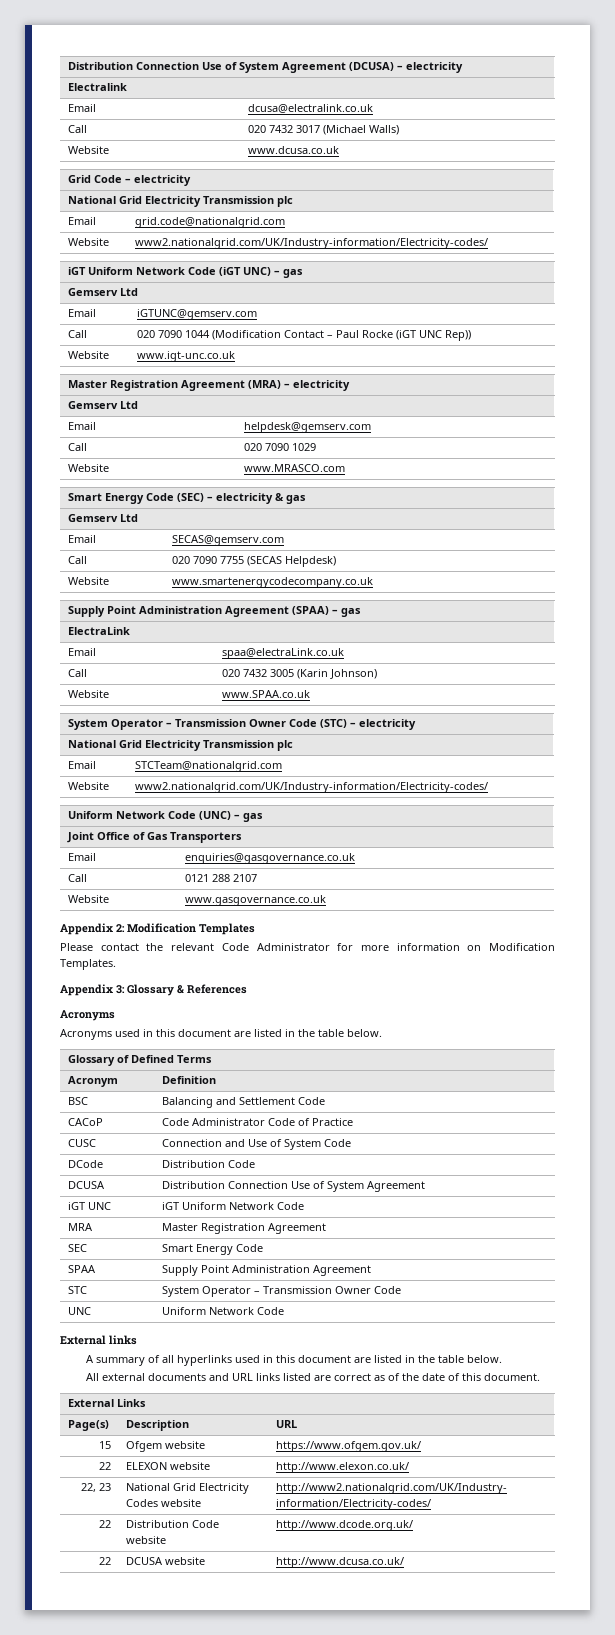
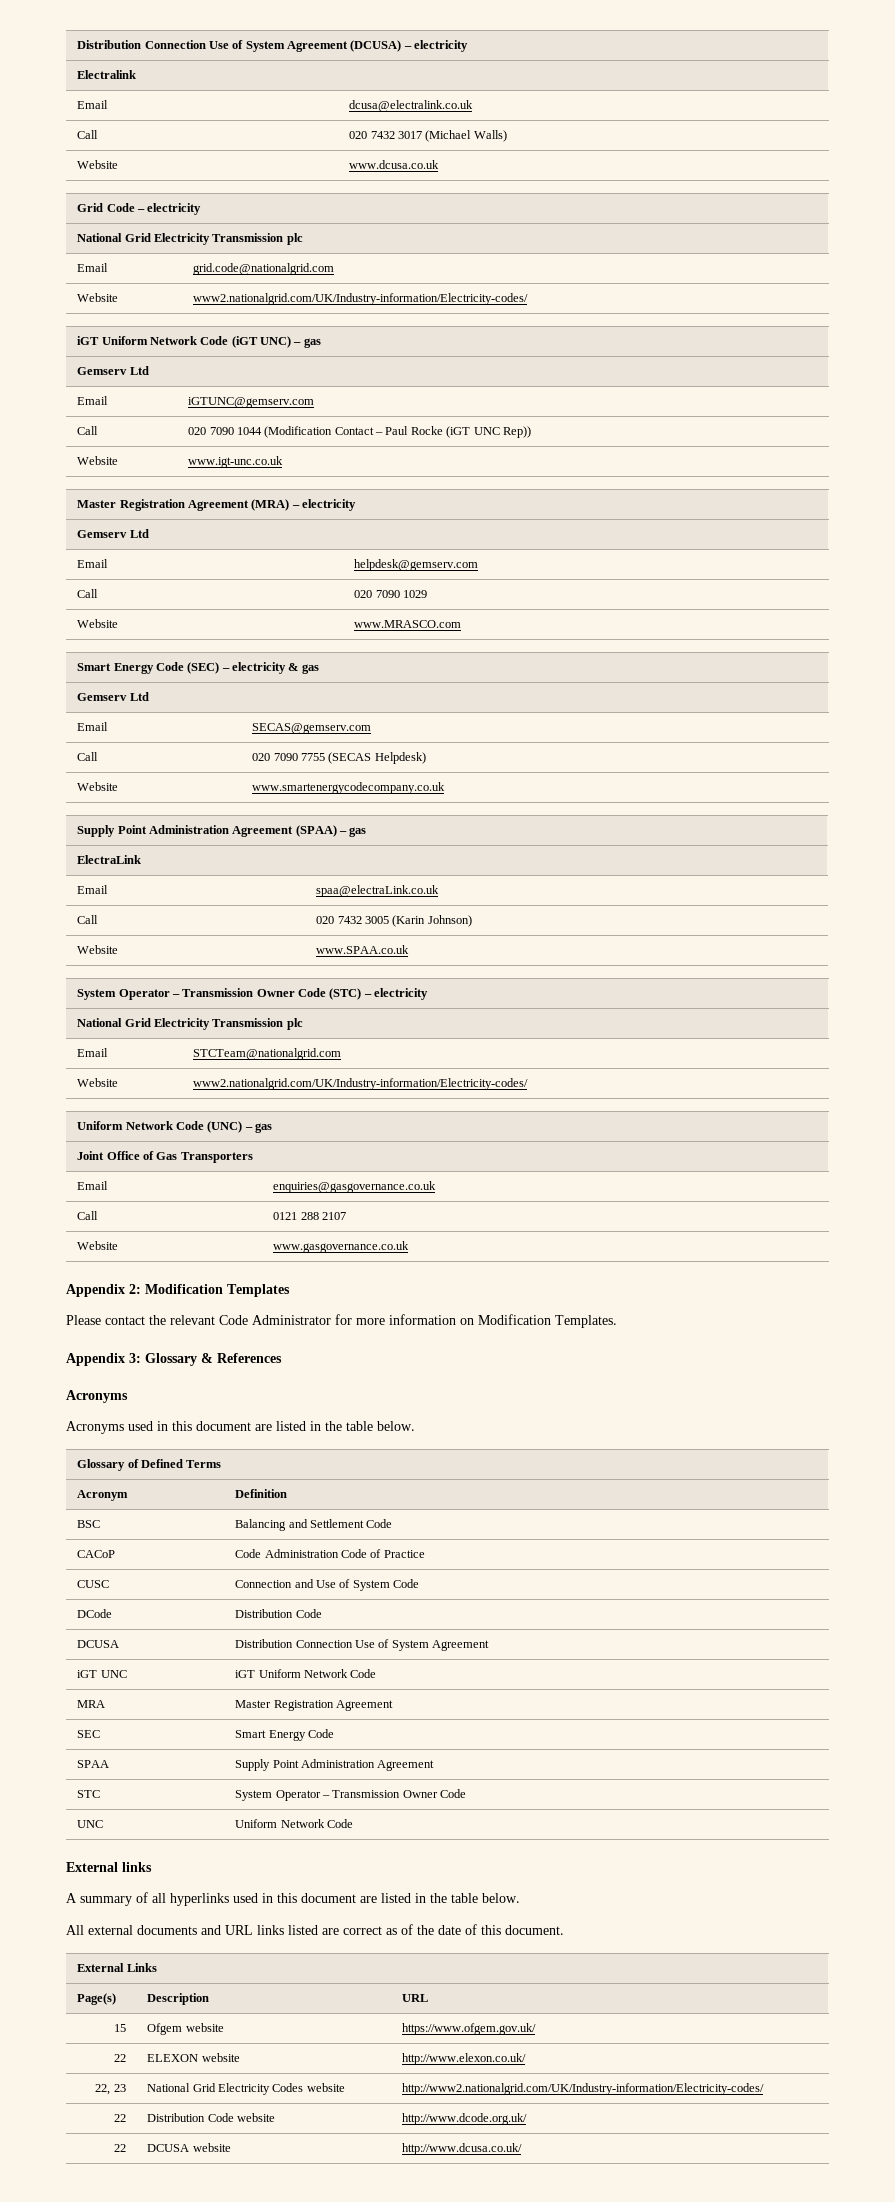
[192,1118,266,1126] Administrator -> [264,1549,339,1558] Administration

